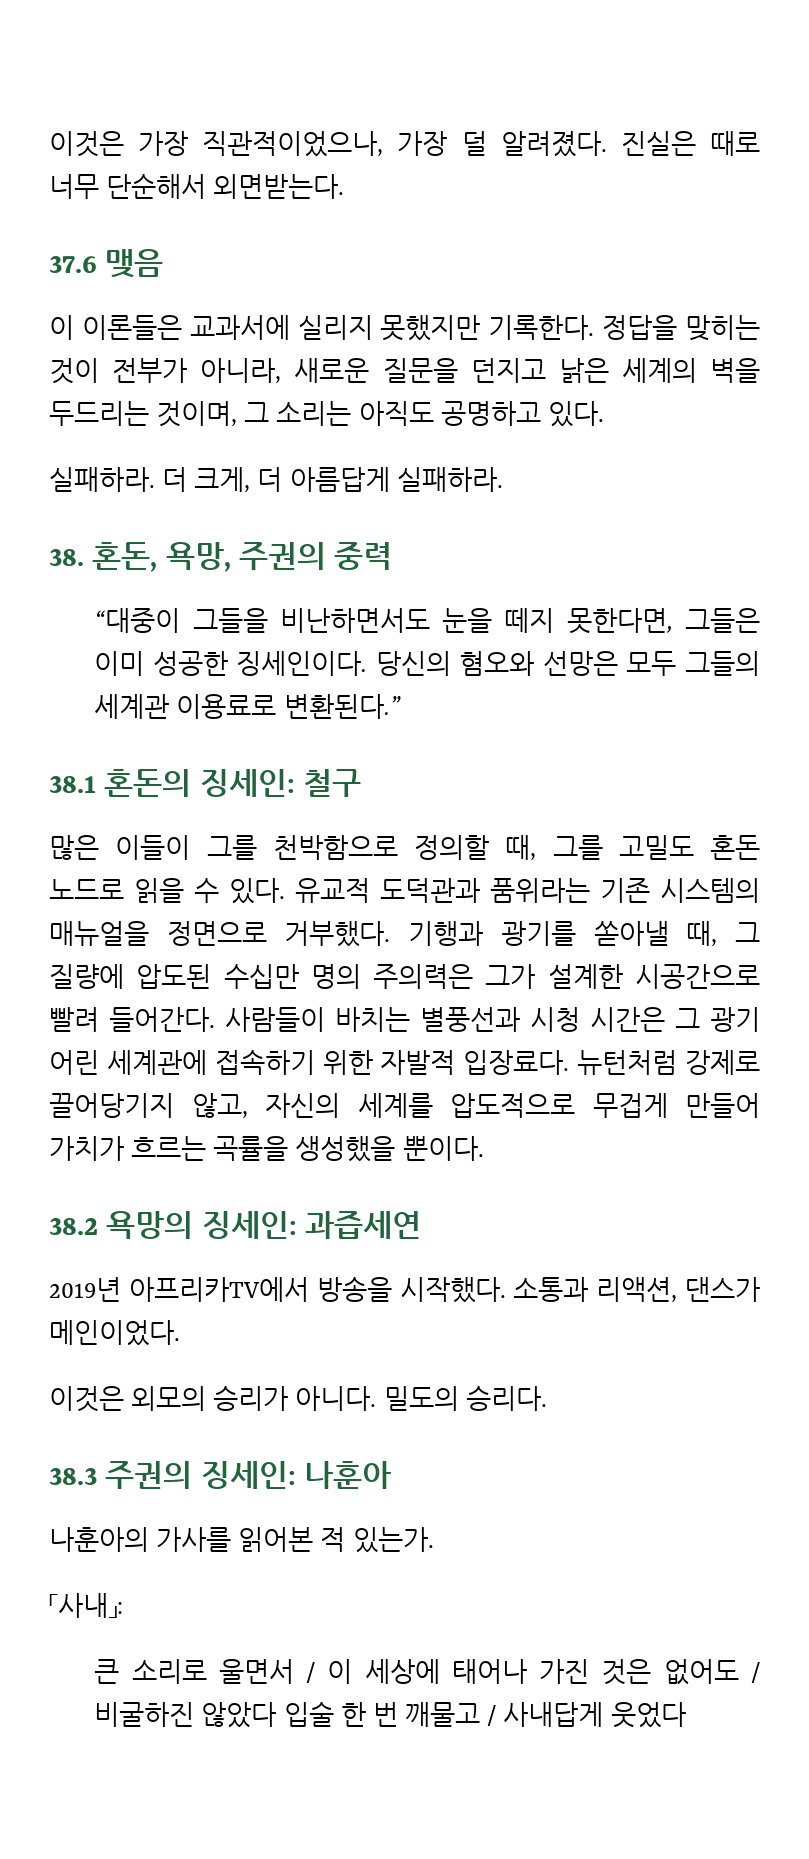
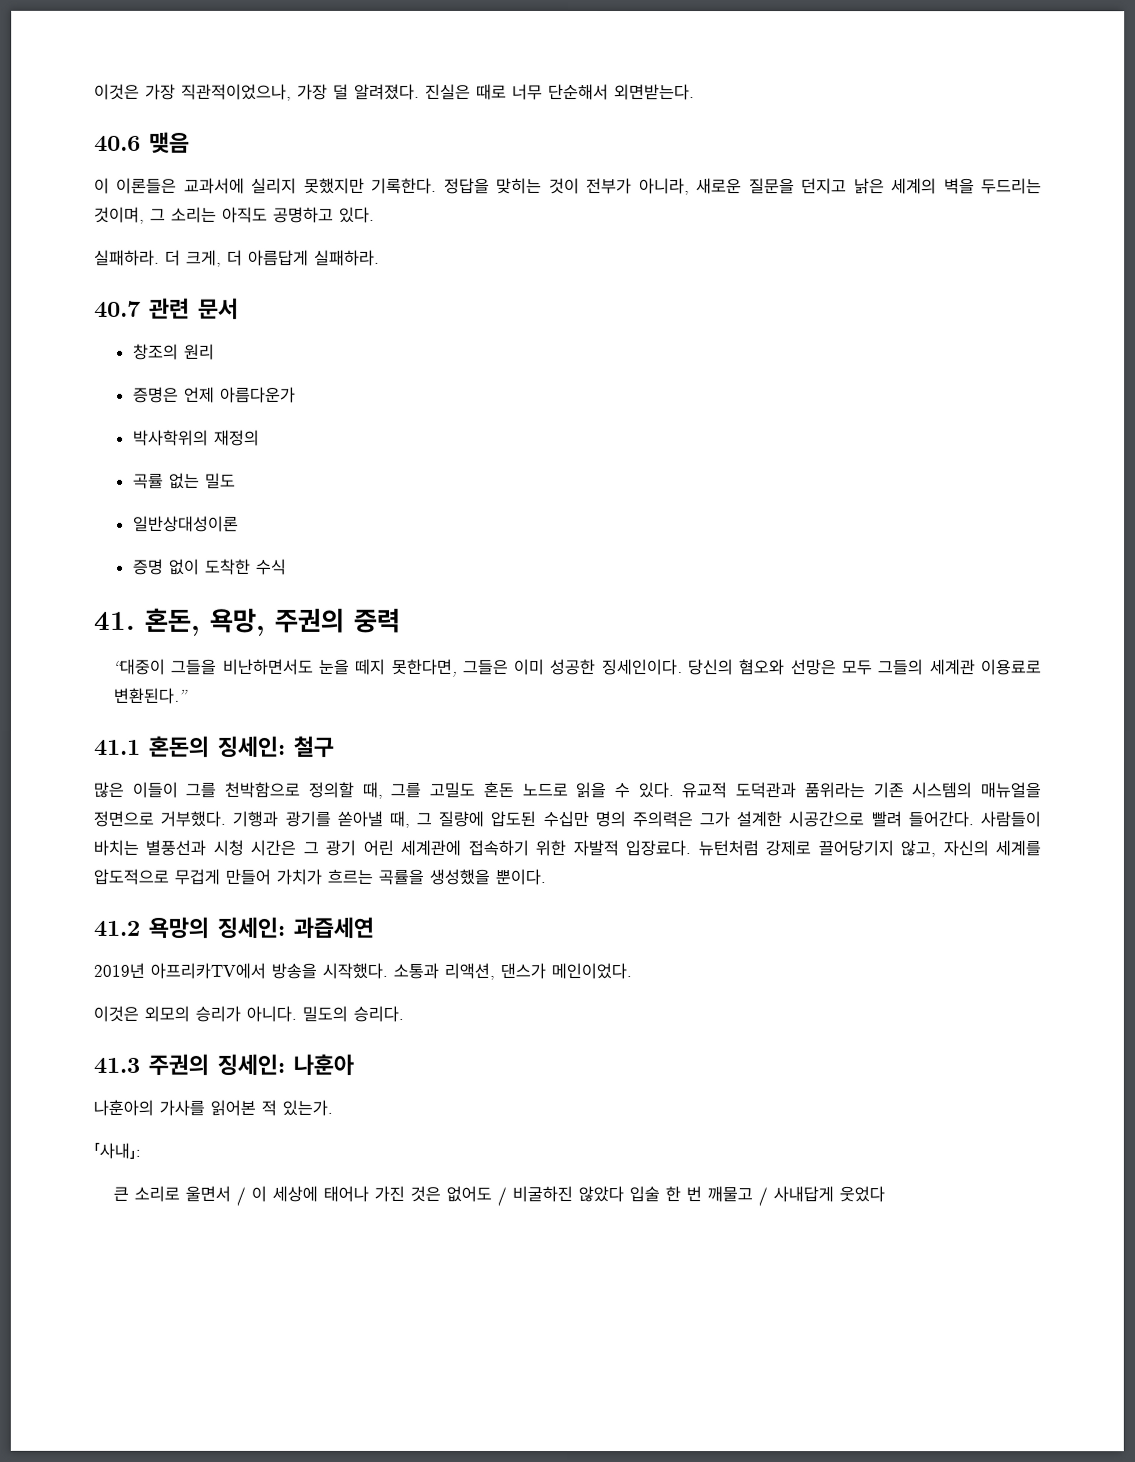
[49,256,97,273] 37.6 -> [94,135,141,152] 40.6
[49,549,84,566] 38. -> [94,297,239,320] [132,343,215,360] [132,386,296,403] [132,429,260,446] [132,472,236,489] [132,515,239,532] [132,558,287,575] [94,611,136,631] 40.7 관련 문서 // 창조의 원리 // 증명은 언제 아름다운가 // 박사학위의 재정의 // 곡률 없는 밀도 // 일반상대성이론 // 증명 없이 도착한 수식 // 41.
[49,776,96,793] 38.1 -> [93,739,140,756] 41.1
[49,1218,98,1235] 38.2 -> [93,920,140,937] 41.2
[49,1468,97,1485] 38.3 -> [93,1057,140,1074] 41.3

